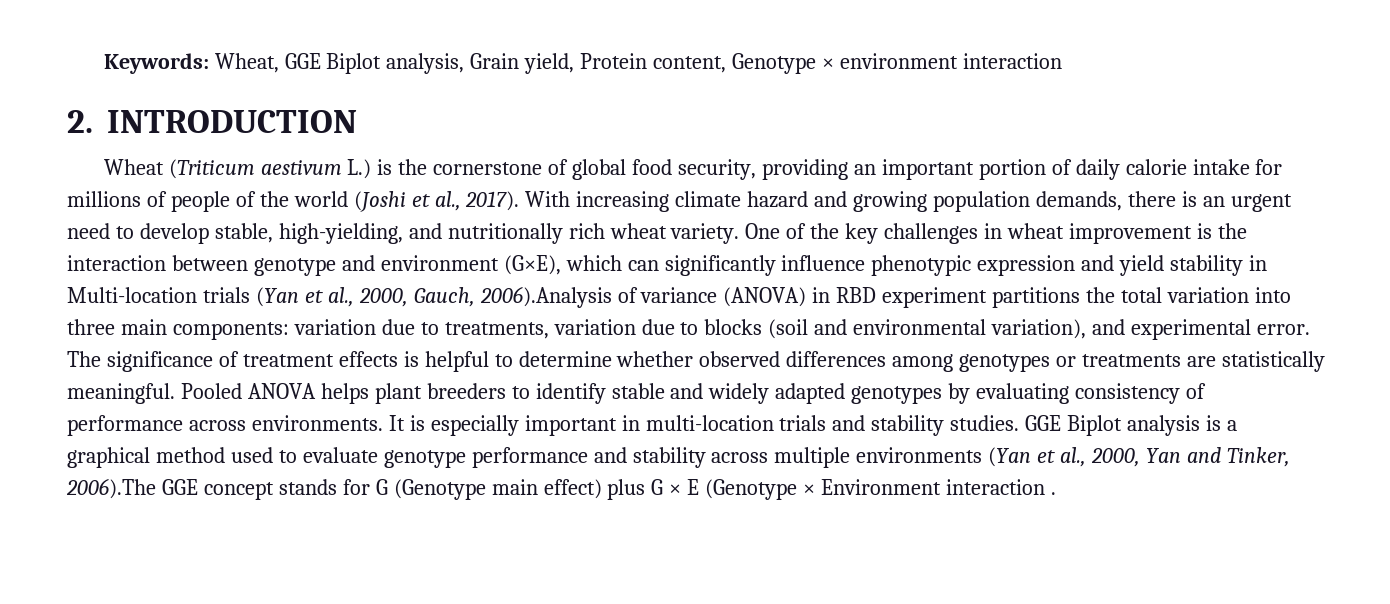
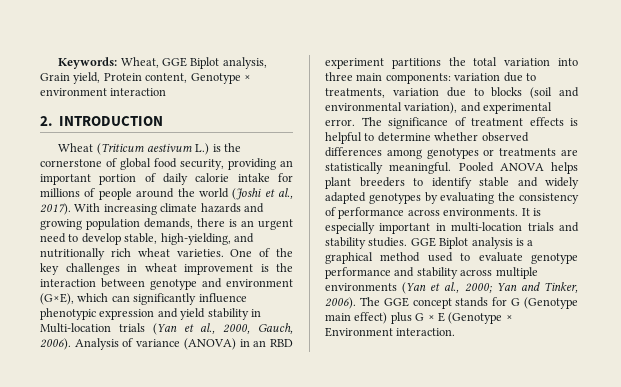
[235,191,256,207] of -> [136,188,175,198] around
[747,191,809,208] hazard -> [200,203,241,213] hazards
[670,223,740,244] variety. -> [176,249,224,257] varieties.
[479,286,612,308] 2006).Analysis -> [40,338,119,350] 2006). Analysis
(831, 295) none -> [253,340,267,347] an
(1070, 393) none -> [498,192,516,201] the
[1091,448,1141,467] 2000, -> [464,283,492,293] 2000;
[66,478,156,499] 2006).The -> [325,297,380,309] 2006). The
[946,479,1056,495] interaction . -> [396,328,456,336] interaction.

